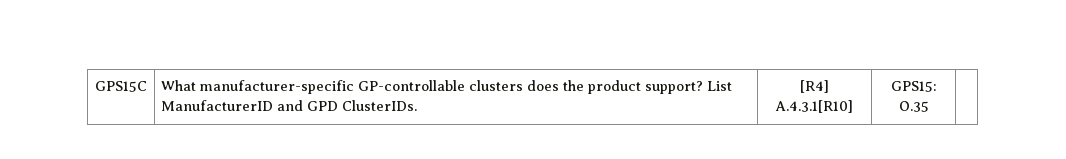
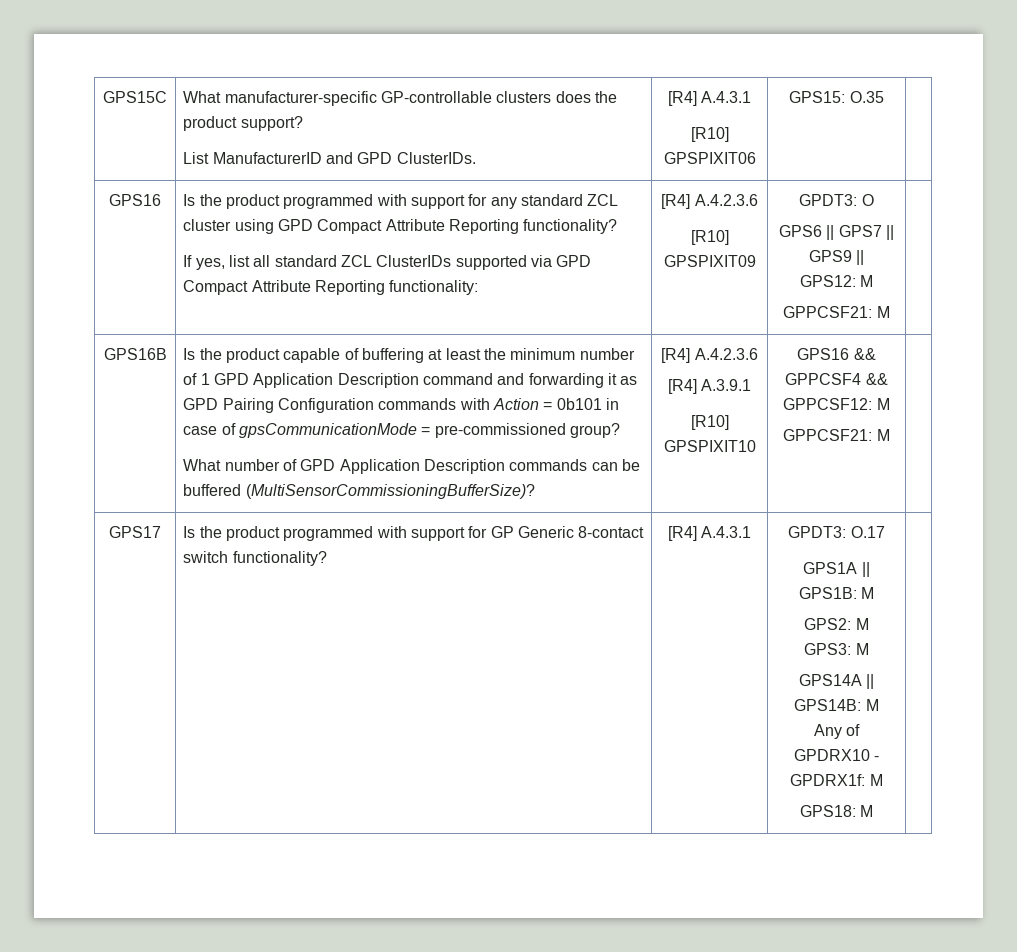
(704, 87) none -> (303, 123) //
[775,100,853,113] A.4.3.1[R10] -> [701,91,752,103] [690,127,729,142] [663,152,756,164] A.4.3.1 // [R10] GPSPIXIT06
(929, 106) none -> [109,194,161,206] [183,194,619,209] [183,219,618,234] [183,255,592,270] [183,280,479,295] [661,194,758,209] [690,230,729,245] [663,255,756,267] [799,194,874,206] [779,225,894,240] [808,250,865,265] [799,275,874,287] [783,306,890,318] [103,348,167,360] [183,348,635,363] [183,373,638,388] [183,398,620,413] [183,423,621,438] [183,459,641,474] [183,484,535,499] [661,348,758,363] [667,379,752,394] [690,415,729,430] [663,440,756,452] [797,348,876,360] [785,373,888,385] [783,398,890,410] [783,429,890,441] [109,526,161,538] [183,526,645,541] [183,551,327,566] [667,526,752,541] [788,526,885,538] [803,562,870,577] [798,587,875,599] [804,618,869,630] [804,643,869,655] [798,674,875,689] [794,699,879,711] [813,724,861,739] [793,749,880,761] [790,774,883,786] [799,805,874,817] // GPS16 | Is the product programmed with support for any standard ZCL cluster using GPD Compact Attribute Reporting functionality? // If yes, list all standard ZCL ClusterIDs supported via GPD Compact Attribute Reporting functionality: | [R4] A.4.2.3.6 // [R10] GPSPIXIT09 | GPDT3: O // GPS6 || GPS7 || GPS9 || // GPS12: M // GPPCSF21: M | // GPS16B | Is the product capable of buffering at least the minimum number of 1 GPD Application Description command and forwarding it as GPD Pairing Configuration commands with Action = 0b101 in case of gpsCommunicationMode = pre-commissioned group? // What number of GPD Application Description commands can be buffered (MultiSensorCommissioningBufferSize)? | [R4] A.4.2.3.6 // [R4] A.3.9.1 // [R10] GPSPIXIT10 | GPS16 && GPPCSF4 && GPPCSF12: M // GPPCSF21: M | // GPS17 | Is the product programmed with support for GP Generic 8-contact switch functionality? | [R4] A.4.3.1 | GPDT3: O.17 // GPS1A || GPS1B: M // GPS2: M // GPS3: M // GPS14A || GPS14B: M // Any of GPDRX10 - GPDRX1f: M // GPS18: M |

